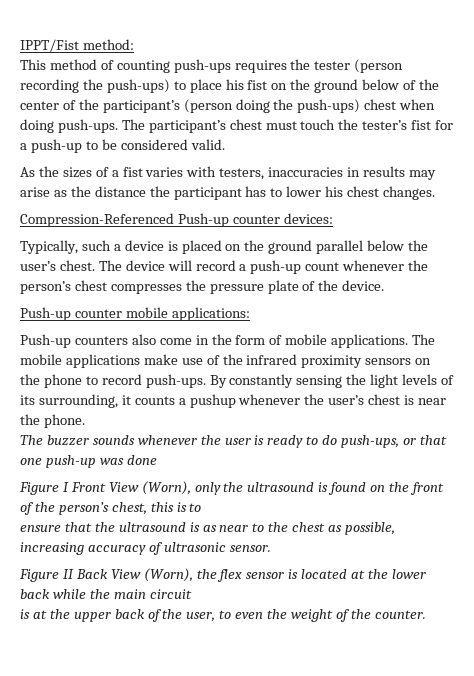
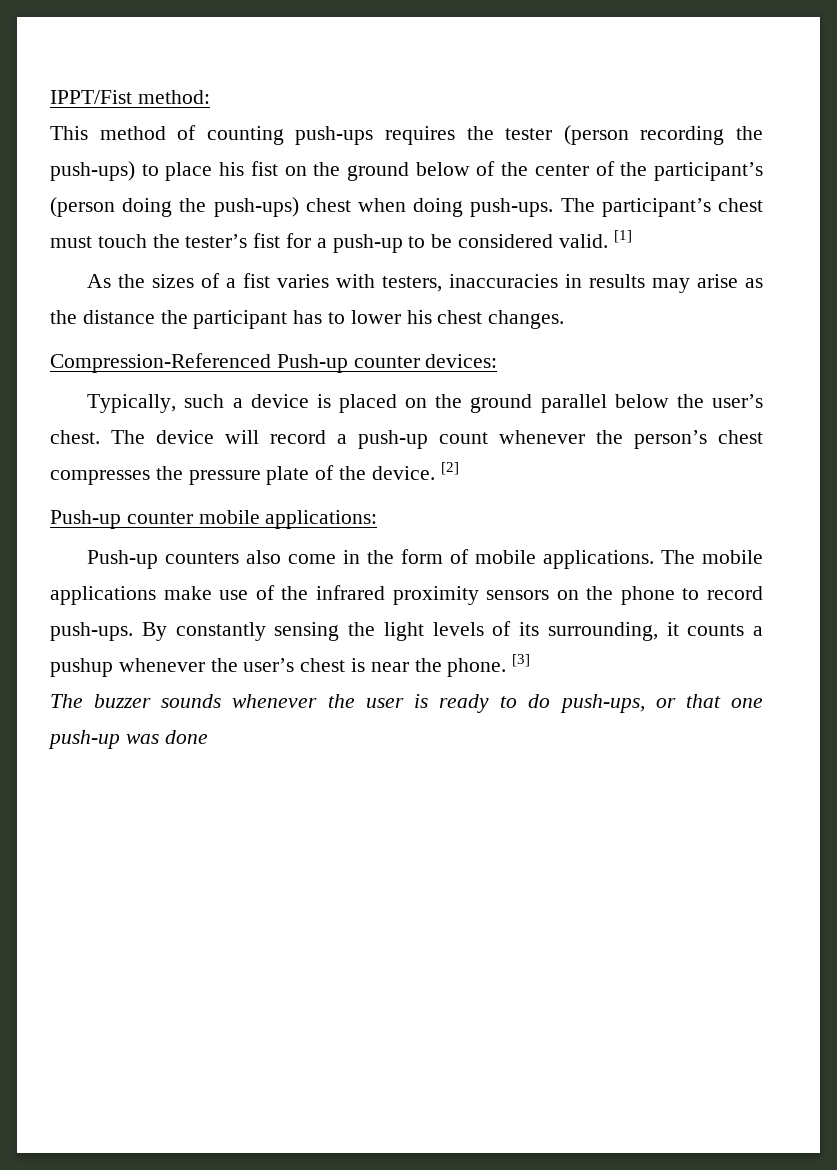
(225, 144) none -> [613,230,632,243] [1]
(385, 285) none -> [440,462,459,475] [2]
(85, 421) none -> [512,654,531,667] [3]
[19,481,444,495] [20,502,202,515] [20,522,396,535] [20,542,271,555] [19,568,426,582] [20,589,192,599] [20,609,426,622] // Figure I Front View (Worn), only the ultrasound is found on the front of the person’s chest, this is to // ensure that the ultrasound is as near to the chest as possible, increasing accuracy of ultrasonic sensor. // Figure II Back View (Worn), the flex sensor is located at the lower back while the main circuit // is at the upper back of the user, to even the weight of the counter. -> (208, 737) none

